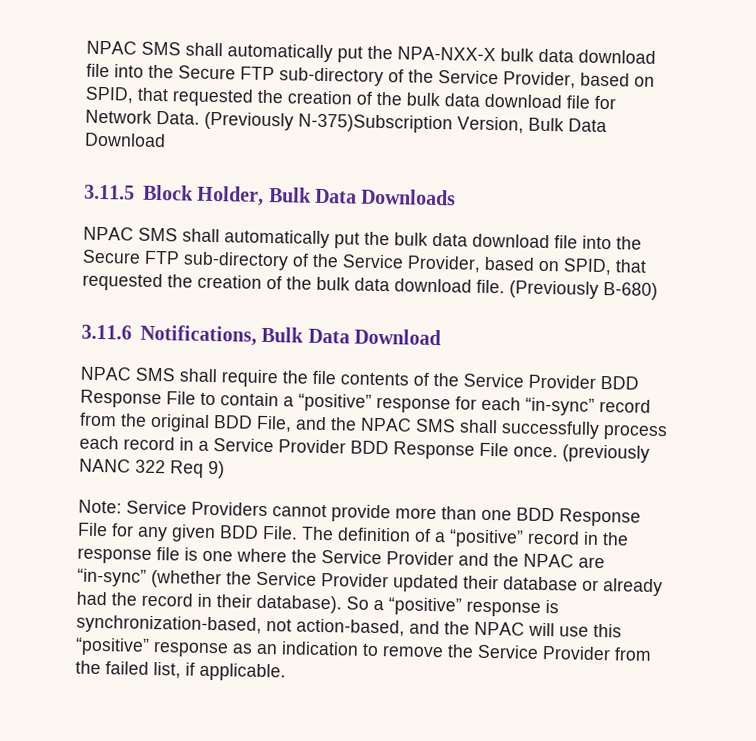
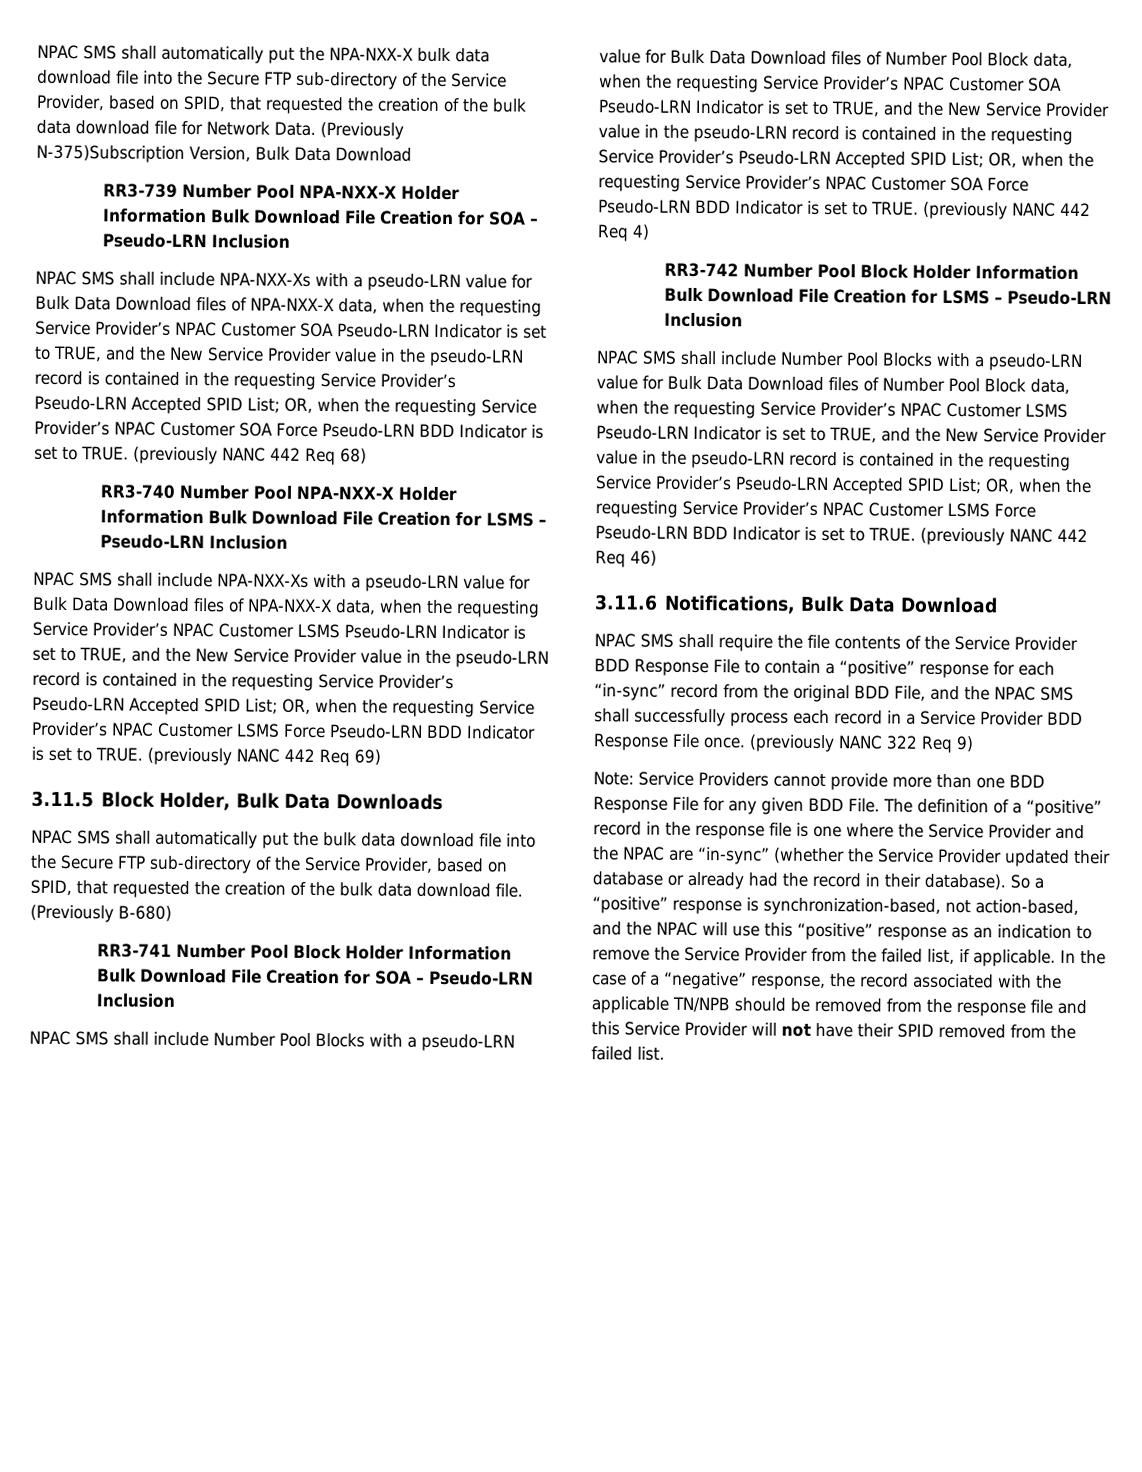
(166, 140) none -> [103,183,461,201] [103,208,540,226] [102,233,291,249] [35,270,533,292] [35,295,542,317] [35,320,547,339] [34,345,524,367] [34,370,456,390] [34,395,537,417] [34,420,544,439] [34,446,367,466] [100,484,458,502] [100,509,548,527] [100,534,289,550] [33,571,531,593] [32,596,540,618] [32,621,526,640] [32,647,549,668] [32,671,454,691] [32,696,535,718] [31,721,536,740] [31,746,381,767] // RR3-739 Number Pool NPA-NXX-X Holder Information Bulk Download File Creation for SOA – Pseudo-LRN Inclusion // NPAC SMS shall include NPA-NXX-Xs with a pseudo-LRN value for Bulk Data Download files of NPA-NXX-X data, when the requesting Service Provider’s NPAC Customer SOA Pseudo-LRN Indicator is set to TRUE, and the New Service Provider value in the pseudo-LRN record is contained in the requesting Service Provider’s Pseudo-LRN Accepted SPID List; OR, when the requesting Service Provider’s NPAC Customer SOA Force Pseudo-LRN BDD Indicator is set to TRUE. (previously NANC 442 Req 68) // RR3-740 Number Pool NPA-NXX-X Holder Information Bulk Download File Creation for LSMS – Pseudo-LRN Inclusion // NPAC SMS shall include NPA-NXX-Xs with a pseudo-LRN value for Bulk Data Download files of NPA-NXX-X data, when the requesting Service Provider’s NPAC Customer LSMS Pseudo-LRN Indicator is set to TRUE, and the New Service Provider value in the pseudo-LRN record is contained in the requesting Service Provider’s Pseudo-LRN Accepted SPID List; OR, when the requesting Service Provider’s NPAC Customer LSMS Force Pseudo-LRN BDD Indicator is set to TRUE. (previously NANC 442 Req 69)
(658, 291) none -> [97,943,513,961] [97,968,535,986] [96,993,176,1008] [29,1030,515,1052] [599,49,1073,68] [599,74,1062,93] [598,99,1109,118] [598,124,1073,145] [598,149,1094,169] [598,174,1029,192] [598,199,1091,220] [597,224,650,242] [664,262,1080,280] [664,287,1113,306] [664,312,744,328] [596,350,1083,372] [596,375,1070,394] [596,400,1068,419] [596,425,1107,444] [596,450,1071,471] [595,475,1092,495] [595,500,1036,518] [595,525,1088,546] [595,550,657,568] // RR3-741 Number Pool Block Holder Information Bulk Download File Creation for SOA – Pseudo-LRN Inclusion // NPAC SMS shall include Number Pool Blocks with a pseudo-LRN value for Bulk Data Download files of Number Pool Block data, when the requesting Service Provider’s NPAC Customer SOA Pseudo-LRN Indicator is set to TRUE, and the New Service Provider value in the pseudo-LRN record is contained in the requesting Service Provider’s Pseudo-LRN Accepted SPID List; OR, when the requesting Service Provider’s NPAC Customer SOA Force Pseudo-LRN BDD Indicator is set to TRUE. (previously NANC 442 Req 4) // RR3-742 Number Pool Block Holder Information Bulk Download File Creation for LSMS – Pseudo-LRN Inclusion // NPAC SMS shall include Number Pool Blocks with a pseudo-LRN value for Bulk Data Download files of Number Pool Block data, when the requesting Service Provider’s NPAC Customer LSMS Pseudo-LRN Indicator is set to TRUE, and the New Service Provider value in the pseudo-LRN record is contained in the requesting Service Provider’s Pseudo-LRN Accepted SPID List; OR, when the requesting Service Provider’s NPAC Customer LSMS Force Pseudo-LRN BDD Indicator is set to TRUE. (previously NANC 442 Req 46)
(286, 672) none -> [1060,949,1106,965] [592,971,1062,991] [591,996,1087,1017] [591,1021,1076,1039] [591,1046,665,1061] In the case of a “negative” response, the record associated with the applicable TN/NPB should be removed from the response file and this Service Provider will not have their SPID removed from the failed list.

